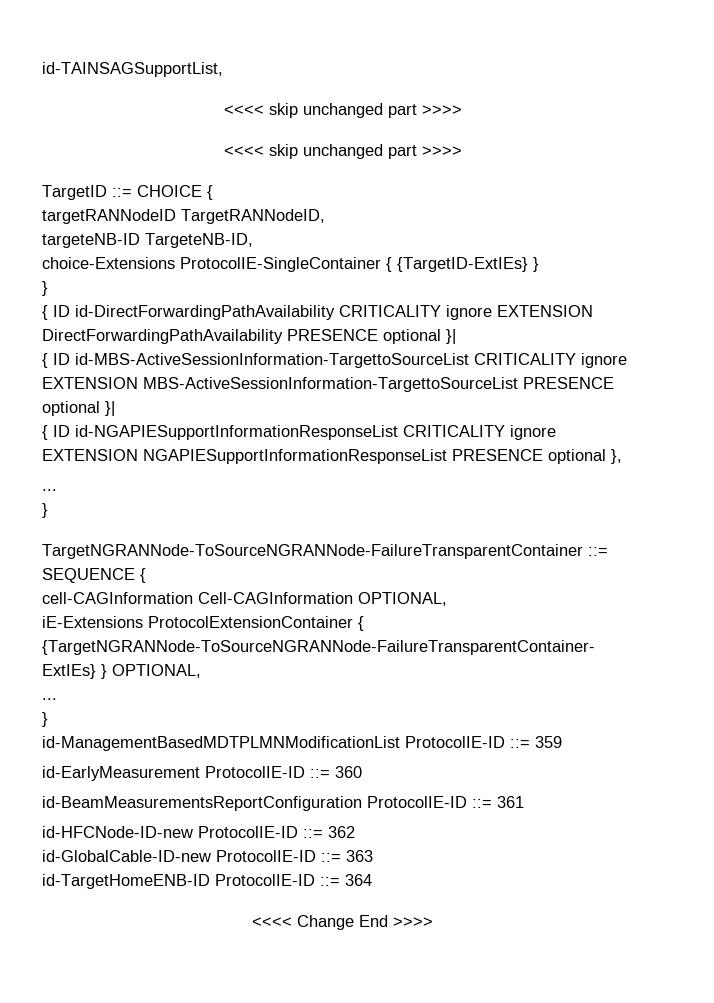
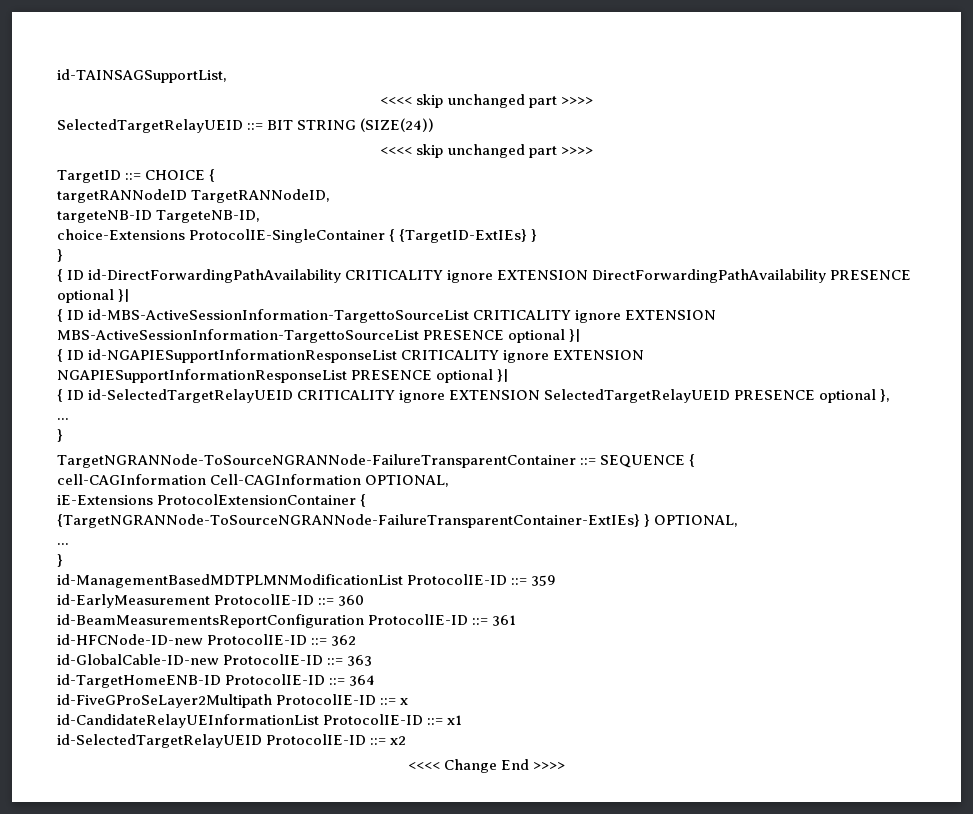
(462, 110) none -> [57,118,435,133] // SelectedTargetRelayUEID ::= BIT STRING (SIZE(24))
(606, 456) none -> [497,369,509,382] [57,389,877,403] }| // { ID id-SelectedTargetRelayUEID CRITICALITY ignore EXTENSION SelectedTargetRelayUEID PRESENCE optional
(372, 880) none -> [57,694,409,708] [57,714,463,728] [57,734,407,748] // id-FiveGProSeLayer2Multipath ProtocolIE-ID ::= x // id-CandidateRelayUEInformationList ProtocolIE-ID ::= x1 // id-SelectedTargetRelayUEID ProtocolIE-ID ::= x2

